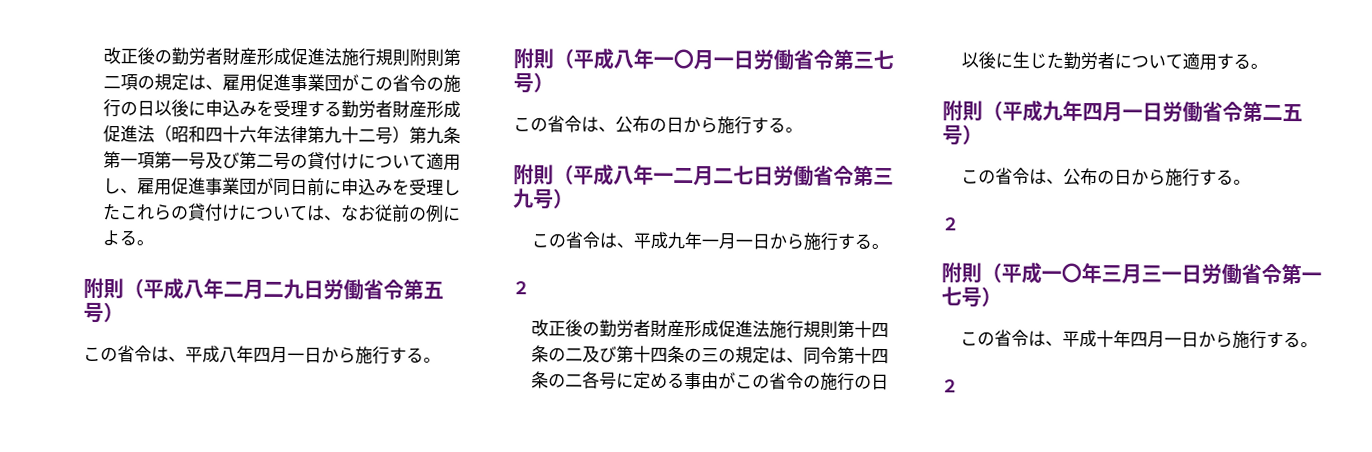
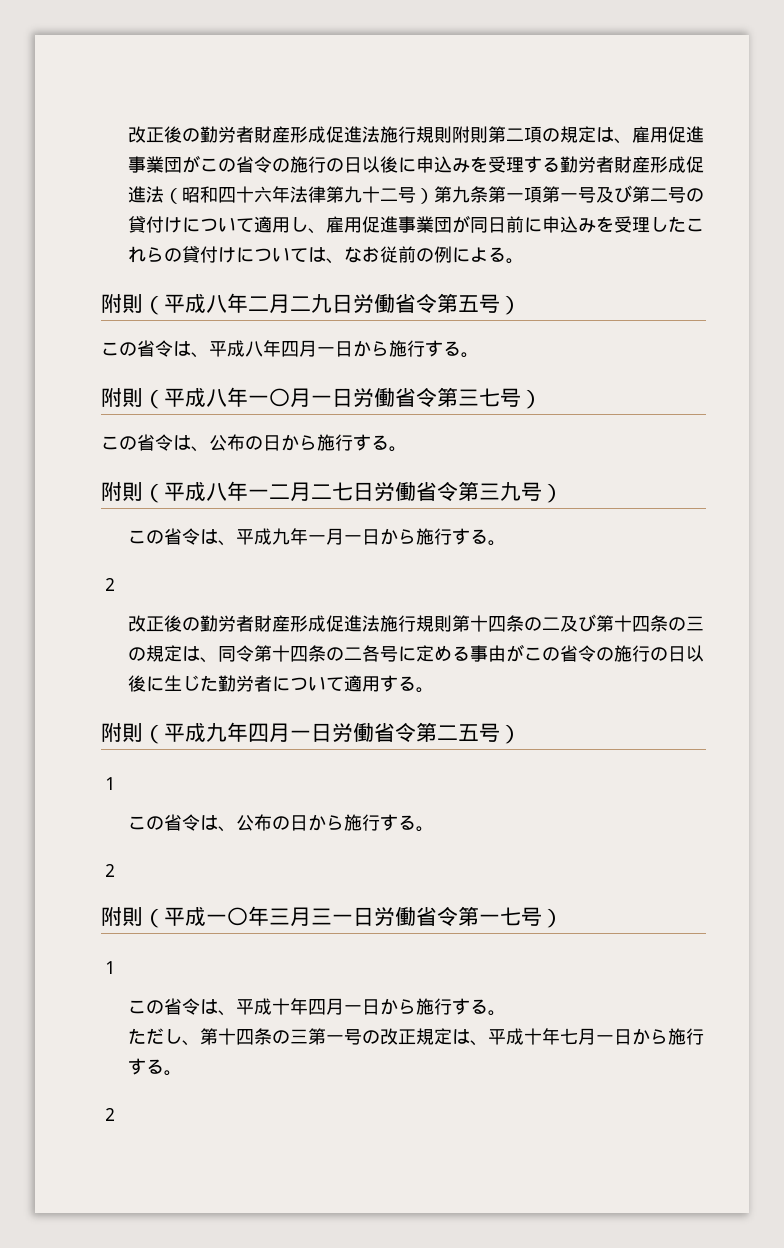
(983, 134) none -> [101,777,119,790] // １
(1002, 296) none -> [101,961,119,974] // １
(1319, 345) none -> [127,1028,704,1046] [127,1058,182,1076] // ただし、第十四条の三第一号の改正規定は、平成十年七月一日から施行する。

